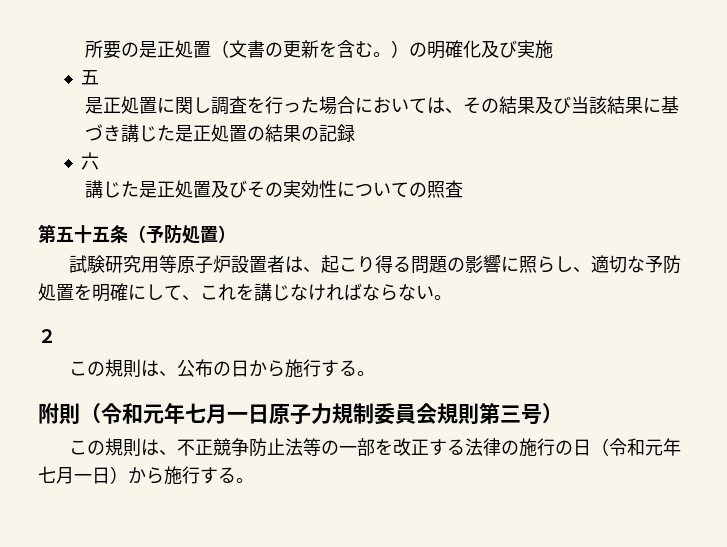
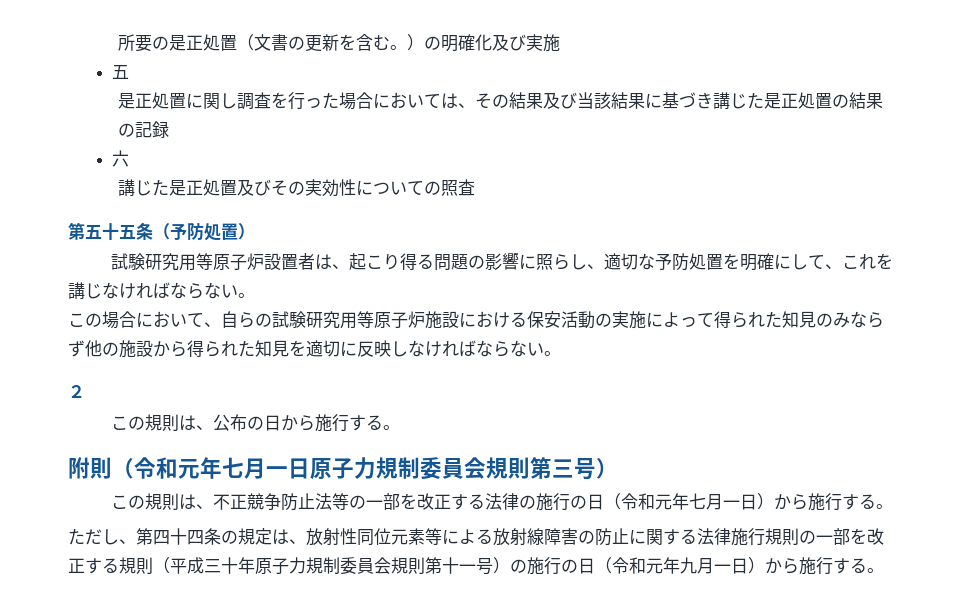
(452, 297) none -> [68,311,884,329] [68,340,561,358] // この場合において、自らの試験研究用等原子炉施設における保安活動の実施によって得られた知見のみならず他の施設から得られた知見を適切に反映しなければならない。
(254, 480) none -> [68,528,884,546] [68,557,884,575] // ただし、第四十四条の規定は、放射性同位元素等による放射線障害の防止に関する法律施行規則の一部を改正する規則（平成三十年原子力規制委員会規則第十一号）の施行の日（令和元年九月一日）から施行する。

